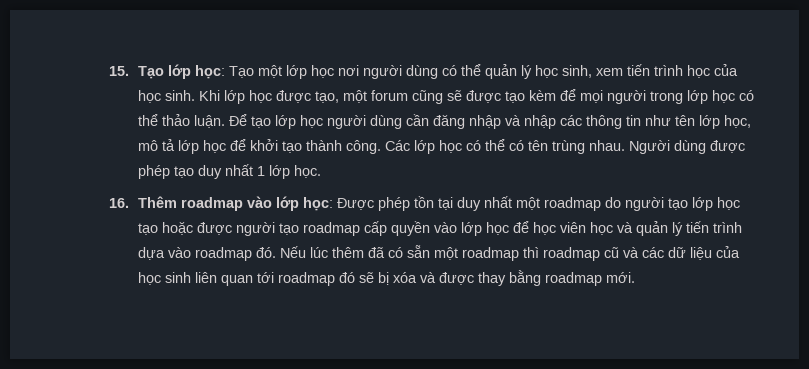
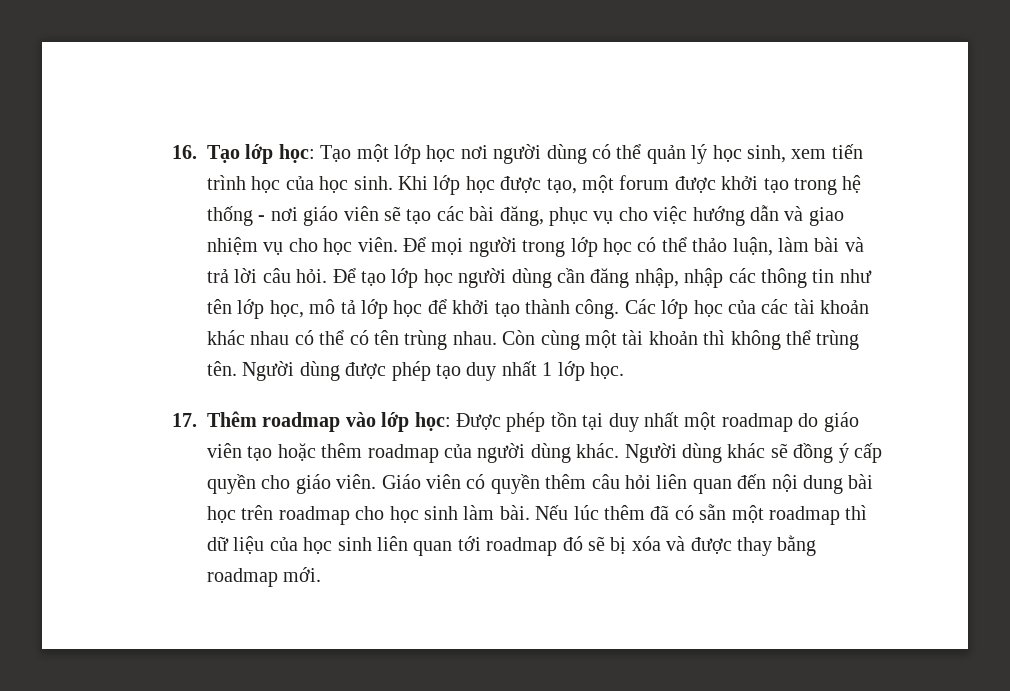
[109,66,130,76] 15. -> [171,145,197,159] 16.
[411,89,576,104] cũng sẽ được tạo kèm để -> [674,175,862,195] [206,205,844,226] [206,237,426,255] được khởi tạo trong hệ thống - nơi giáo viên sẽ tạo các bài đăng, phục vụ cho việc hướng dẫn và giao nhiệm vụ cho học viên. Để
[193,115,225,128] luận. -> [732,237,864,256] [206,268,328,283] luận, làm bài và trả lời câu hỏi.
[468,115,521,129] nhập và -> [634,268,679,288] nhập,
(462, 146) none -> [727,299,870,314] [206,330,290,345] của các tài khoản khác nhau
(625, 145) none -> [502,330,860,350] [206,361,237,376] Còn cùng một tài khoản thì không thể trùng tên.
[109,198,130,208] 16. -> [171,413,197,427] 17.
[624,197,740,211] [137,221,742,236] [137,247,276,261] người tạo lớp học tạo hoặc được người tạo roadmap cấp quyền vào lớp học để học viên học và quản lý tiến trình dựa vào roadmap đó. -> [823,412,859,432] [206,443,882,463] [206,474,874,494] [206,505,530,525] giáo viên tạo hoặc thêm roadmap của người dùng khác. Người dùng khác sẽ đồng ý cấp quyền cho giáo viên. Giáo viên có quyền thêm câu hỏi liên quan đến nội dung bài học trên roadmap cho học sinh làm bài.
[542,247,664,261] roadmap cũ và các -> (868, 512) none

